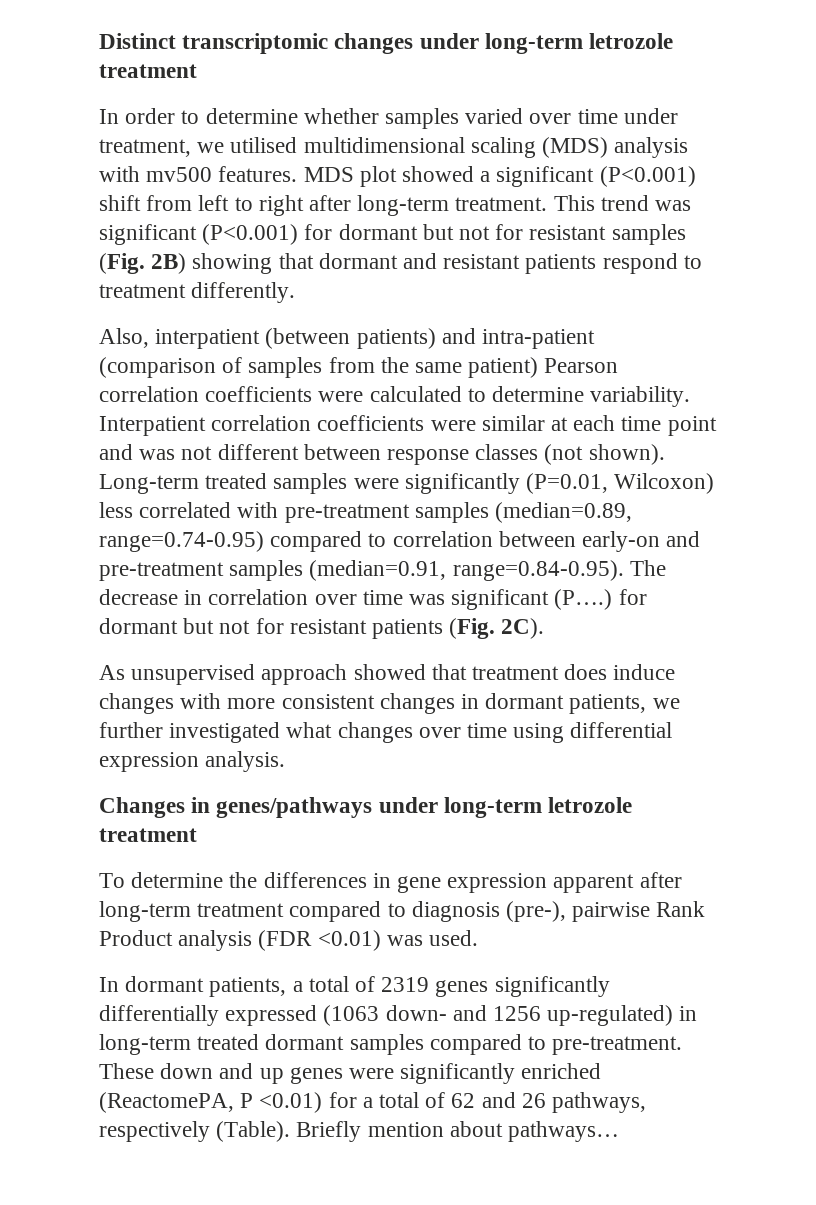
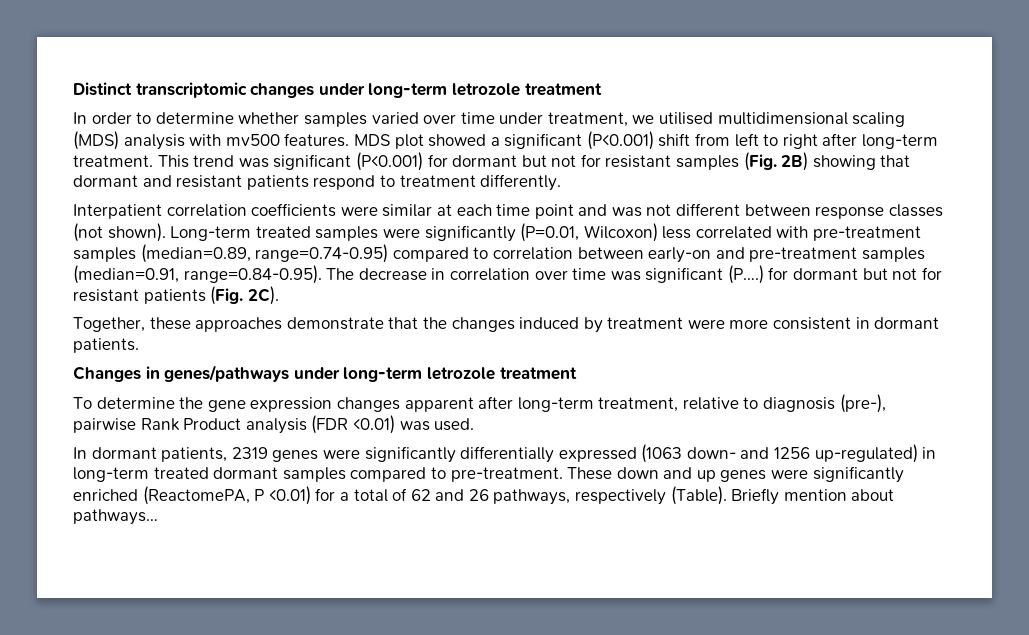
[99,328,596,349] [99,357,619,378] [99,386,691,407] Also, interpatient (between patients) and intra-patient (comparison of samples from the same patient) Pearson correlation coefficients were calculated to determine variability. -> (562, 182) none
[99,664,676,685] [99,693,222,714] As unsupervised approach showed that treatment does induce changes with -> [73,317,725,333] Together, these approaches demonstrate that the changes induced by treatment were
[379,693,455,714] changes -> (852, 323) none
[569,694,680,714] [99,722,673,743] [99,751,286,772] patients, we further investigated what changes over time using differential expression analysis. -> [73,338,139,353] patients.
[263,872,391,888] differences in -> (204, 403) none
(548, 883) none -> [336,397,400,412] changes
[197,901,382,922] treatment compared -> [598,397,739,412] treatment, relative
[292,976,376,992] a total of -> (228, 454) none
(489, 988) none -> [322,449,360,459] were

